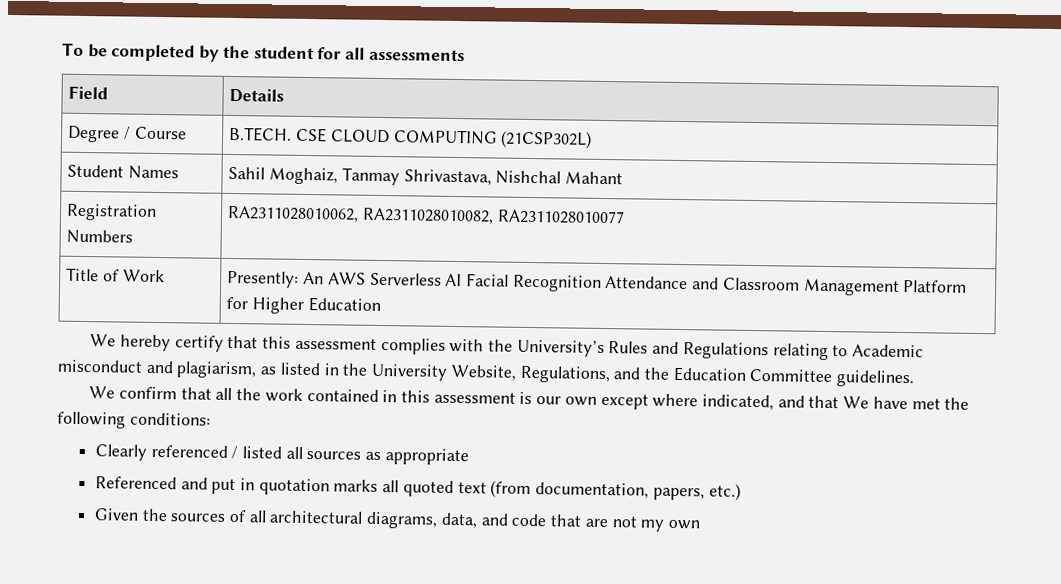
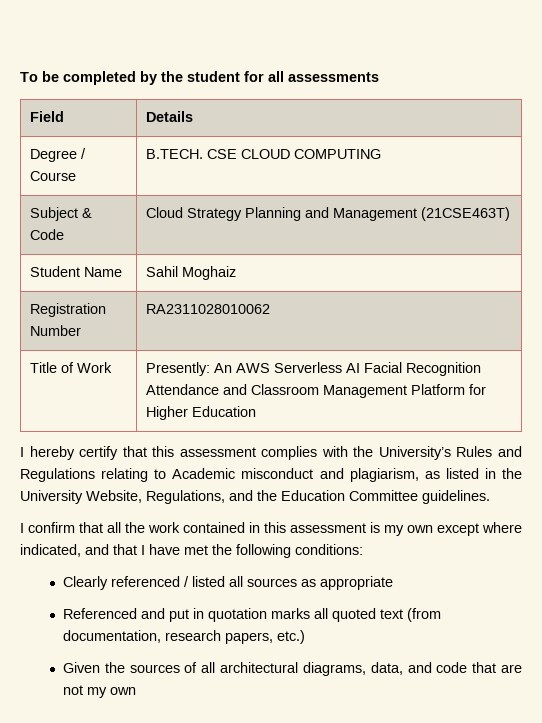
[500,130,593,149] (21CSP302L) -> [30,207,93,221] [30,229,65,240] [146,207,511,221] // Subject & Code | Cloud Strategy Planning and Management (21CSE463T)
[128,165,180,180] Names -> [84,267,123,277] Name
[269,167,624,186] [66,203,158,221] [66,229,134,244] [227,205,625,225] Moghaiz, Tanmay Shrivastava, Nishchal Mahant // Registration Numbers | RA2311028010062, RA2311028010082, RA2311028010077 -> [182,266,237,280] [30,303,107,317] [30,325,82,336] [146,304,271,314] Moghaiz // Registration Number | RA2311028010062
[90,334,117,347] We -> [20,447,24,457] I
[89,386,116,399] We -> [20,523,24,533] I
[536,396,562,405] our -> [384,525,404,536] my
[843,396,870,409] We -> [141,545,145,555] I
(650, 490) none -> [164,630,221,641] research

